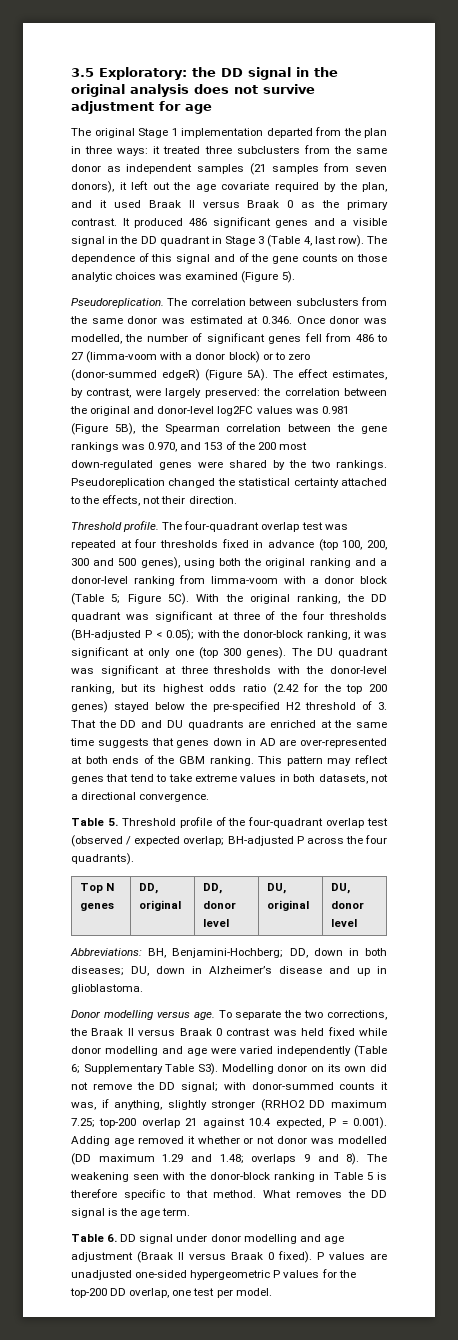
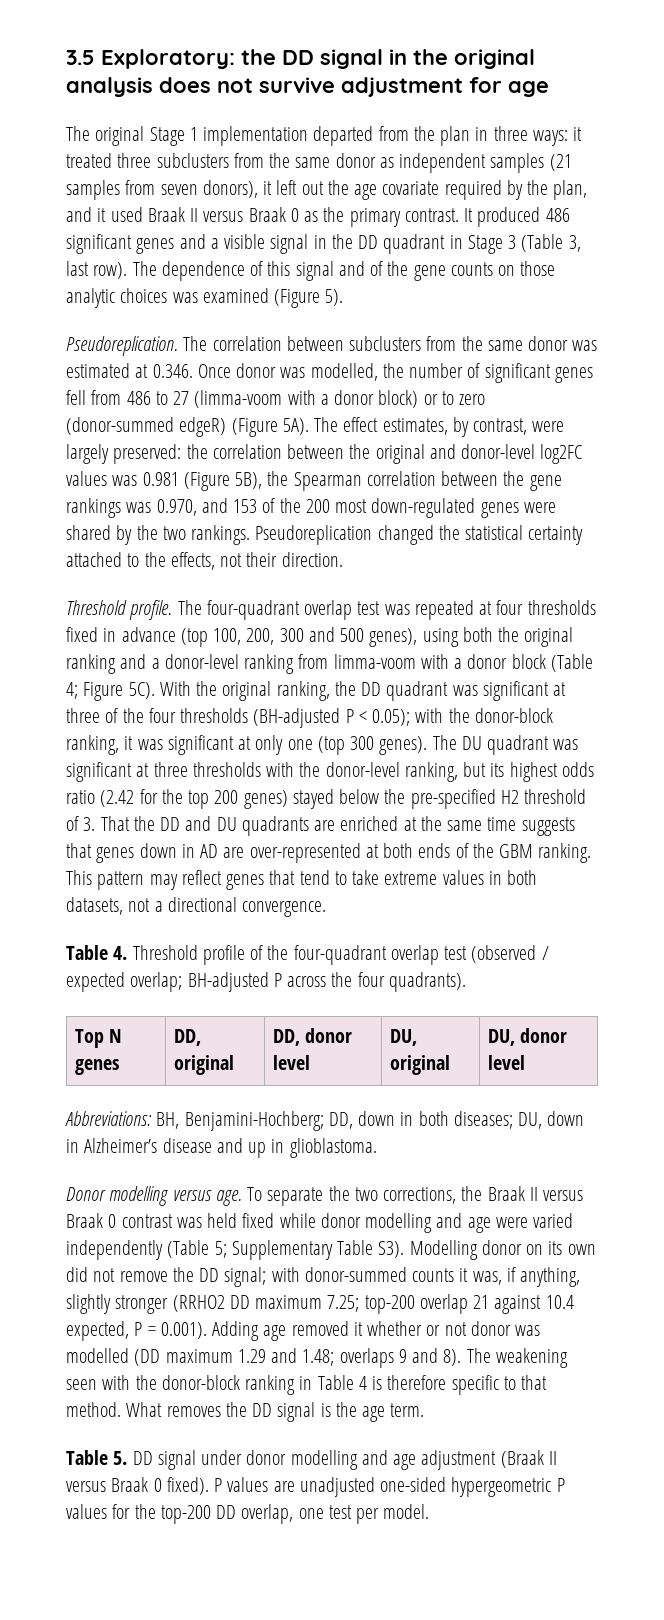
[303,236,312,246] 4, -> [568,235,581,252] 3,
[111,594,121,604] 5; -> [66,682,78,699] 4;
[107,818,118,826] 5. -> [113,946,128,960] 4.
[71,1064,80,1074] 6; -> [214,1241,227,1258] 5;
[366,1172,373,1180] 5 -> [358,1376,367,1390] 4
[107,1234,118,1242] 6. -> [113,1451,128,1465] 5.

